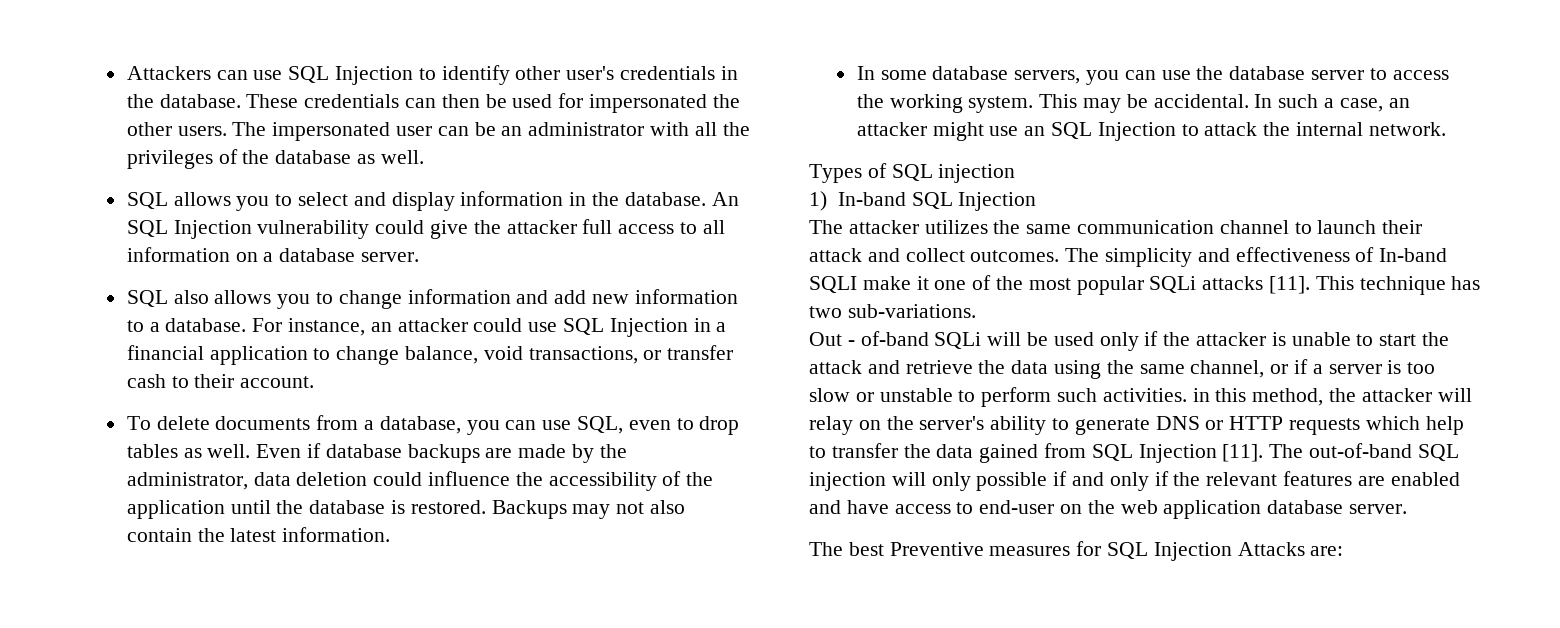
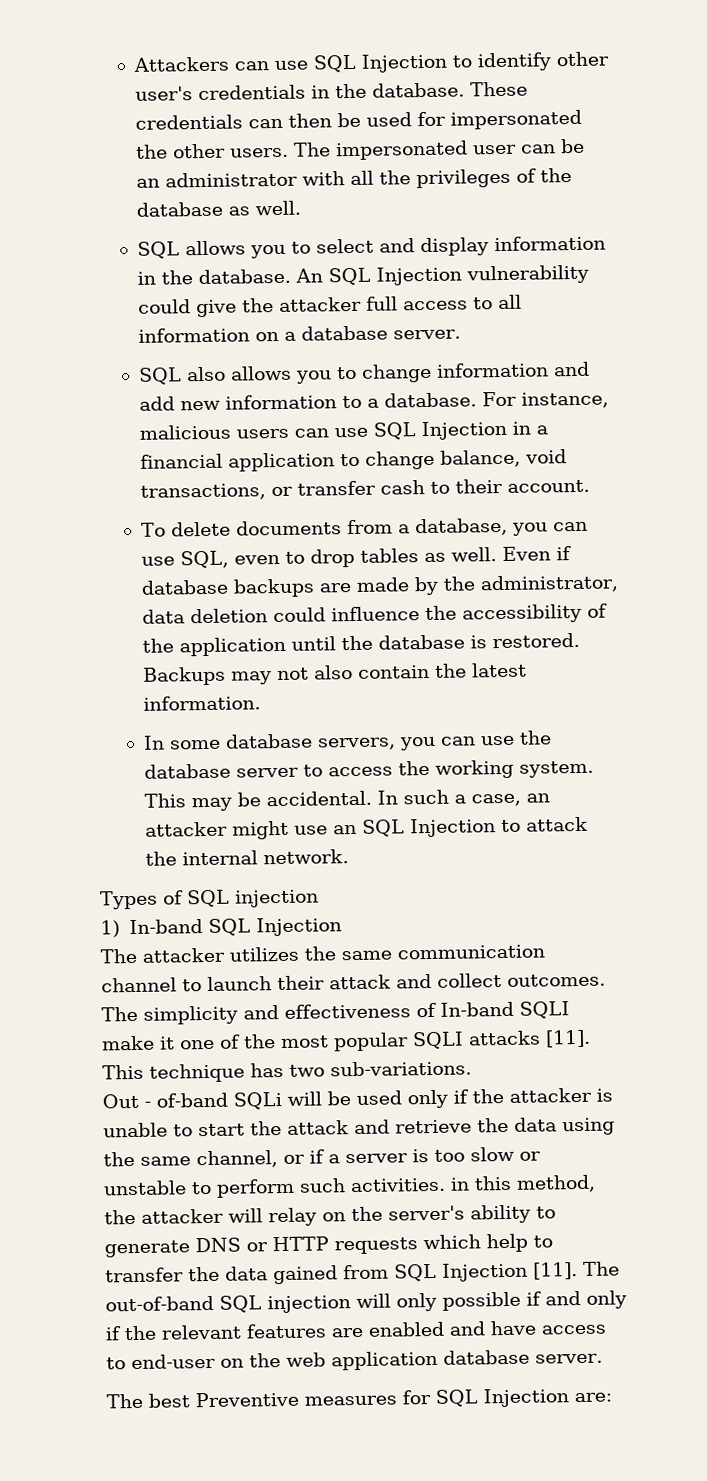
[370,318,523,332] an attacker could -> [139,424,330,440] malicious users can
[1149,276,1197,293] SQLi -> [412,1031,464,1050] SQLI
[1237,542,1305,556] Attacks -> (569, 1398) none

